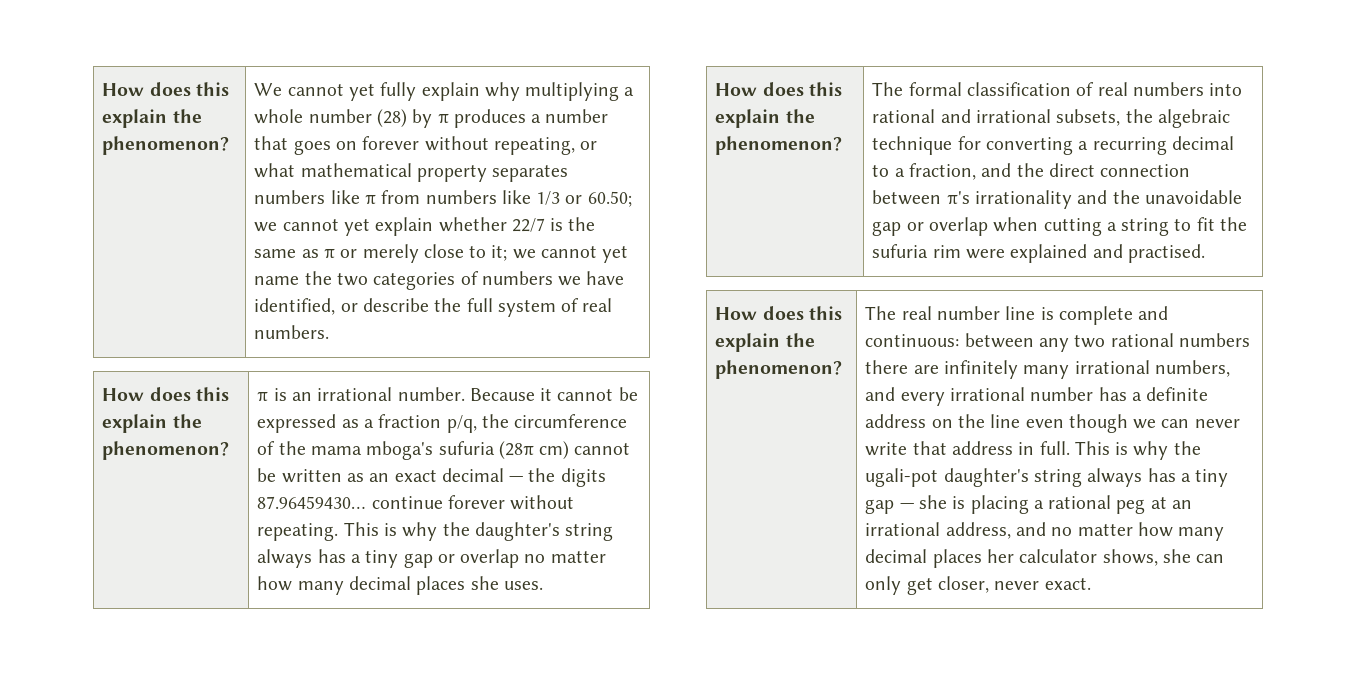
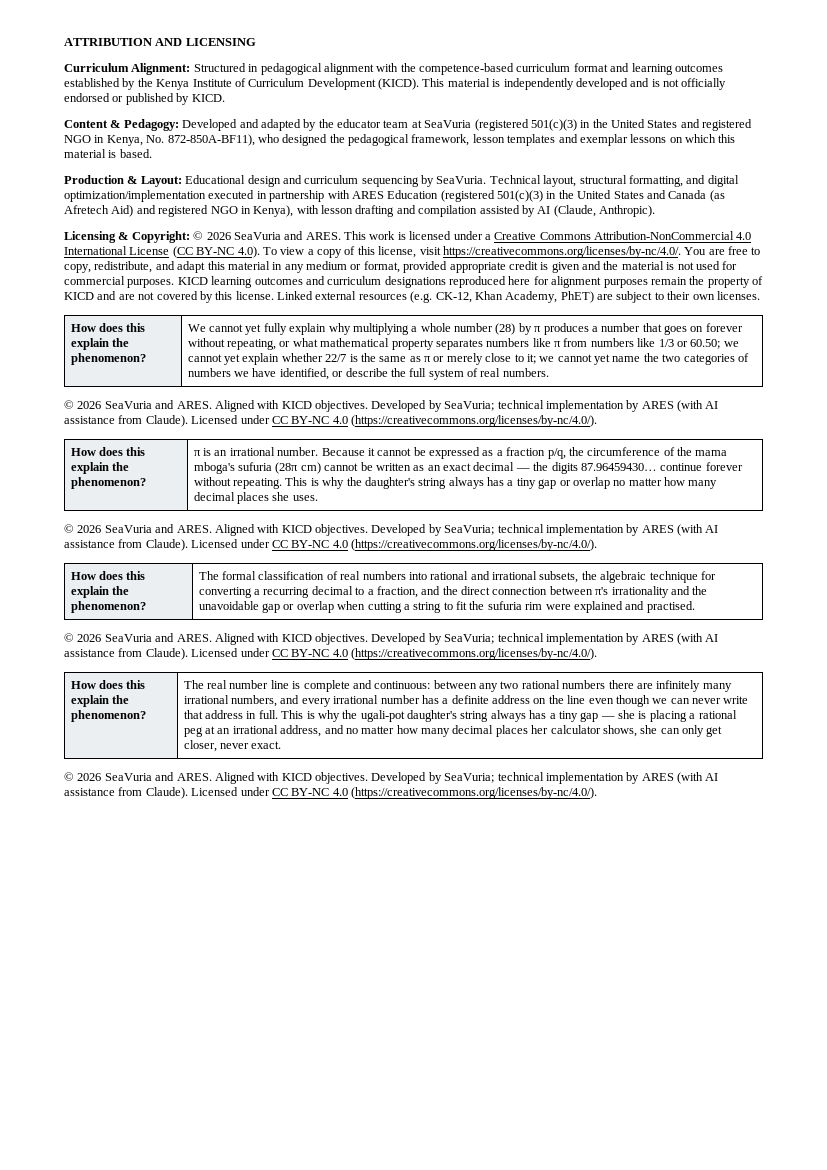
(102, 89) none -> [64,38,256,46] [64,63,723,75] [64,78,727,90] [64,93,225,105] [64,119,753,131] [64,134,736,146] [64,149,152,158] [64,175,739,187] [64,190,725,202] [64,205,655,217] [64,231,752,243] [64,246,761,258] [64,261,738,273] [64,276,763,288] [64,291,760,303] ATTRIBUTION AND LICENSING // Curriculum Alignment: Structured in pedagogical alignment with the competence-based curriculum format and learning outcomes established by the Kenya Institute of Curriculum Development (KICD). This material is independently developed and is not officially endorsed or published by KICD. // Content & Pedagogy: Developed and adapted by the educator team at SeaVuria (registered 501(c)(3) in the United States and registered NGO in Kenya, No. 872-850A-BF11), who designed the pedagogical framework, lesson templates and exemplar lessons on which this material is based. // Production & Layout: Educational design and curriculum sequencing by SeaVuria. Technical layout, structural formatting, and digital optimization/implementation executed in partnership with ARES Education (registered 501(c)(3) in the United States and Canada (as Afretech Aid) and registered NGO in Kenya), with lesson drafting and compilation assisted by AI (Claude, Anthropic). // Licensing & Copyright: © 2026 SeaVuria and ARES. This work is licensed under a Creative Commons Attribution-NonCommercial 4.0 International License (CC BY-NC 4.0). To view a copy of this license, visit https://creativecommons.org/licenses/by-nc/4.0/. You are free to copy, redistribute, and adapt this material in any medium or format, provided appropriate credit is given and the material is not used for commercial purposes. KICD learning outcomes and curriculum designations reproduced here for alignment purposes remain the property of KICD and are not covered by this license. Linked external resources (e.g. CK-12, Khan Academy, PhET) are subject to their own licenses. //
(330, 332) none -> [64,400,719,412] [64,415,597,427] // © 2026 SeaVuria and ARES. Aligned with KICD objectives. Developed by SeaVuria; technical implementation by ARES (with AI assistance from Claude). Licensed under CC BY-NC 4.0 (https://creativecommons.org/licenses/by-nc/4.0/).
(543, 585) none -> [64,524,719,536] [64,539,597,551] // © 2026 SeaVuria and ARES. Aligned with KICD objectives. Developed by SeaVuria; technical implementation by ARES (with AI assistance from Claude). Licensed under CC BY-NC 4.0 (https://creativecommons.org/licenses/by-nc/4.0/).
(1205, 253) none -> [64,633,719,645] [64,648,597,660] // © 2026 SeaVuria and ARES. Aligned with KICD objectives. Developed by SeaVuria; technical implementation by ARES (with AI assistance from Claude). Licensed under CC BY-NC 4.0 (https://creativecommons.org/licenses/by-nc/4.0/).
(1091, 583) none -> [64,772,719,784] [64,787,597,799] // © 2026 SeaVuria and ARES. Aligned with KICD objectives. Developed by SeaVuria; technical implementation by ARES (with AI assistance from Claude). Licensed under CC BY-NC 4.0 (https://creativecommons.org/licenses/by-nc/4.0/).

